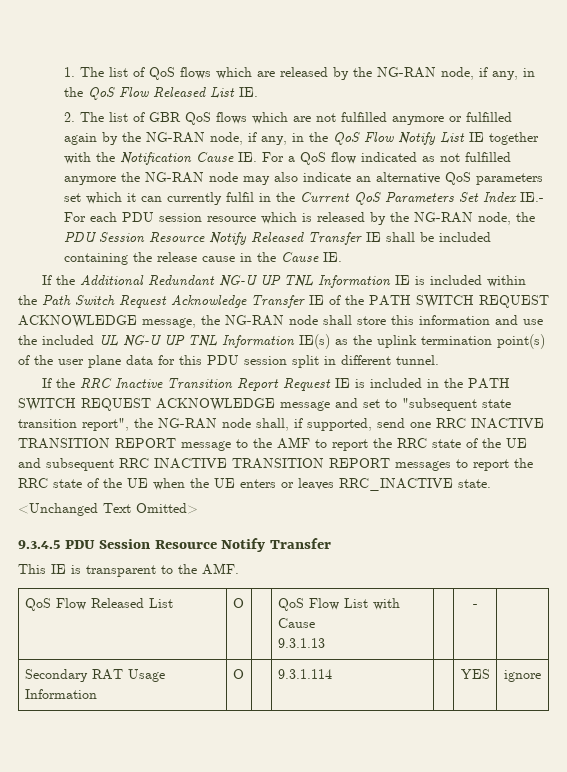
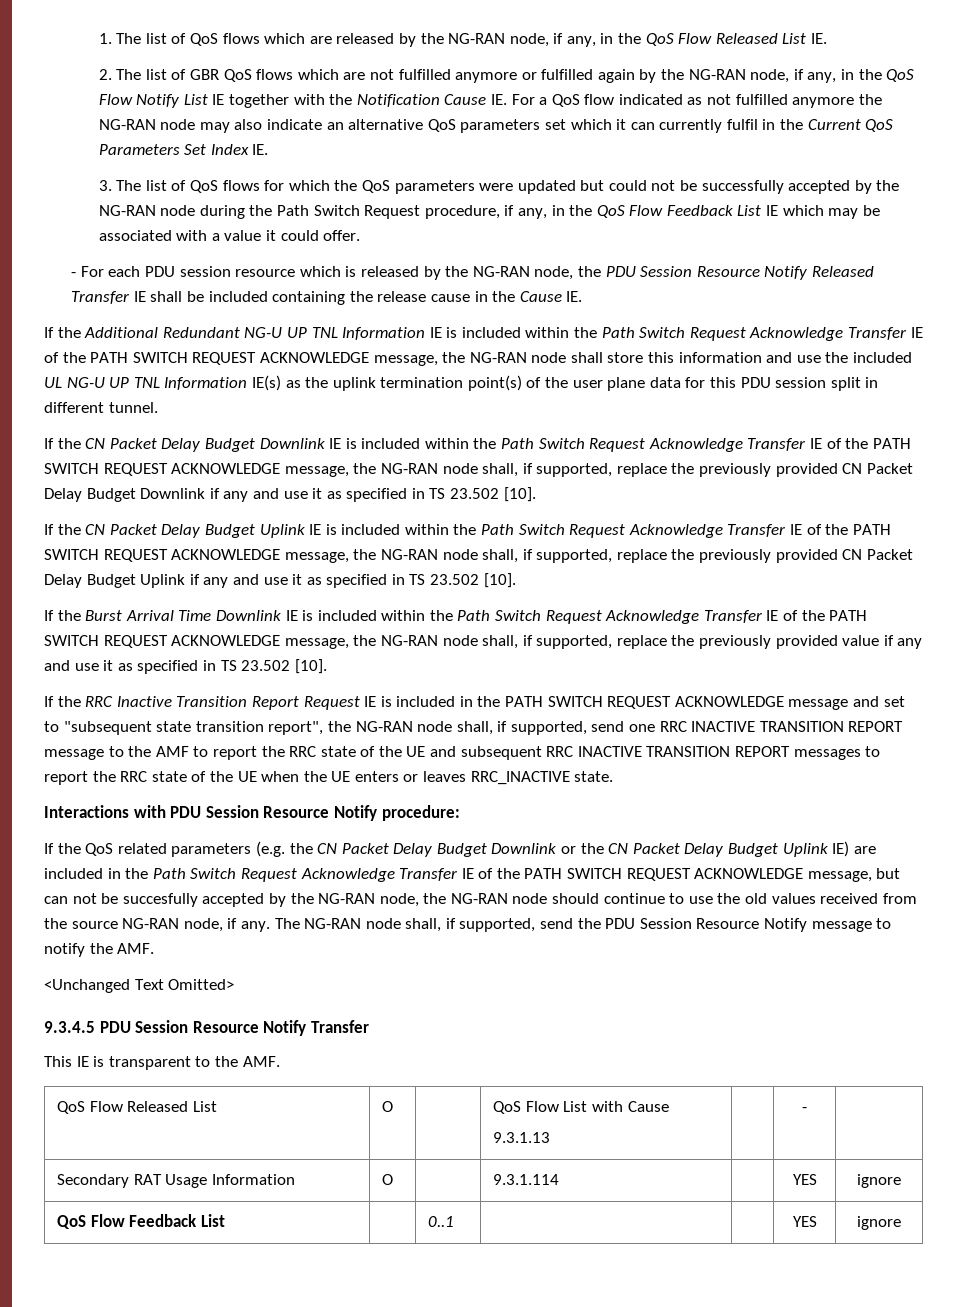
[520,192,545,202] IE.- -> [252,144,269,155] [98,180,900,194] [98,205,880,219] [98,230,361,241] [71,272,77,277] IE. // 3. The list of QoS flows for which the QoS parameters were updated but could not be successfully accepted by the NG-RAN node during the Path Switch Request procedure, if any, in the QoS Flow Feedback List IE which may be associated with a value it could offer. // -
(439, 360) none -> [44,438,911,452] [44,463,913,477] [44,487,536,502] [44,524,891,538] [44,549,913,563] [44,573,516,588] [44,610,868,624] [44,635,923,649] [44,659,327,674] // If the CN Packet Delay Budget Downlink IE is included within the Path Switch Request Acknowledge Transfer IE of the PATH SWITCH REQUEST ACKNOWLEDGE message, the NG-RAN node shall, if supported, replace the previously provided CN Packet Delay Budget Downlink if any and use it as specified in TS 23.502 [10]. // If the CN Packet Delay Budget Uplink IE is included within the Path Switch Request Acknowledge Transfer IE of the PATH SWITCH REQUEST ACKNOWLEDGE message, the NG-RAN node shall, if supported, replace the previously provided CN Packet Delay Budget Uplink if any and use it as specified in TS 23.502 [10]. // If the Burst Arrival Time Downlink IE is included within the Path Switch Request Acknowledge Transfer IE of the PATH SWITCH REQUEST ACKNOWLEDGE message, the NG-RAN node shall, if supported, replace the previously provided value if any and use it as specified in TS 23.502 [10].
(491, 483) none -> [44,805,460,821] [44,841,876,857] [44,868,901,882] [44,893,917,907] [44,918,892,932] [44,943,155,957] // Interactions with PDU Session Resource Notify procedure: // If the QoS related parameters (e.g. the CN Packet Delay Budget Downlink or the CN Packet Delay Budget Uplink IE) are included in the Path Switch Request Acknowledge Transfer IE of the PATH SWITCH REQUEST ACKNOWLEDGE message, but can not be succesfully accepted by the NG-RAN node, the NG-RAN node should continue to use the old values received from the source NG-RAN node, if any. The NG-RAN node shall, if supported, send the PDU Session Resource Notify message to notify the AMF.
(541, 676) none -> [57,1214,225,1229] [428,1216,455,1227] [792,1216,817,1227] [857,1216,901,1230] // QoS Flow Feedback List | | 0..1 | | | YES | ignore

